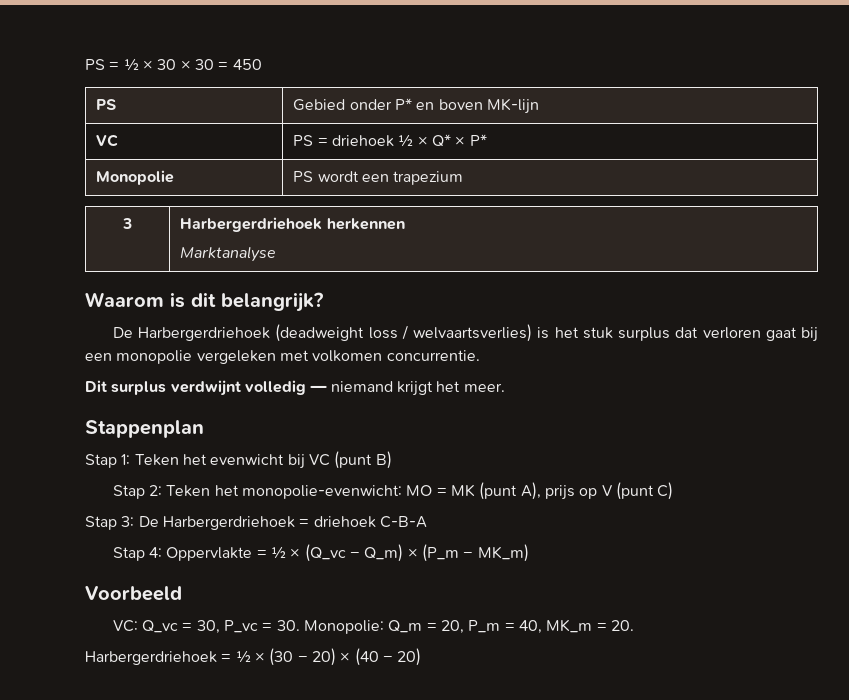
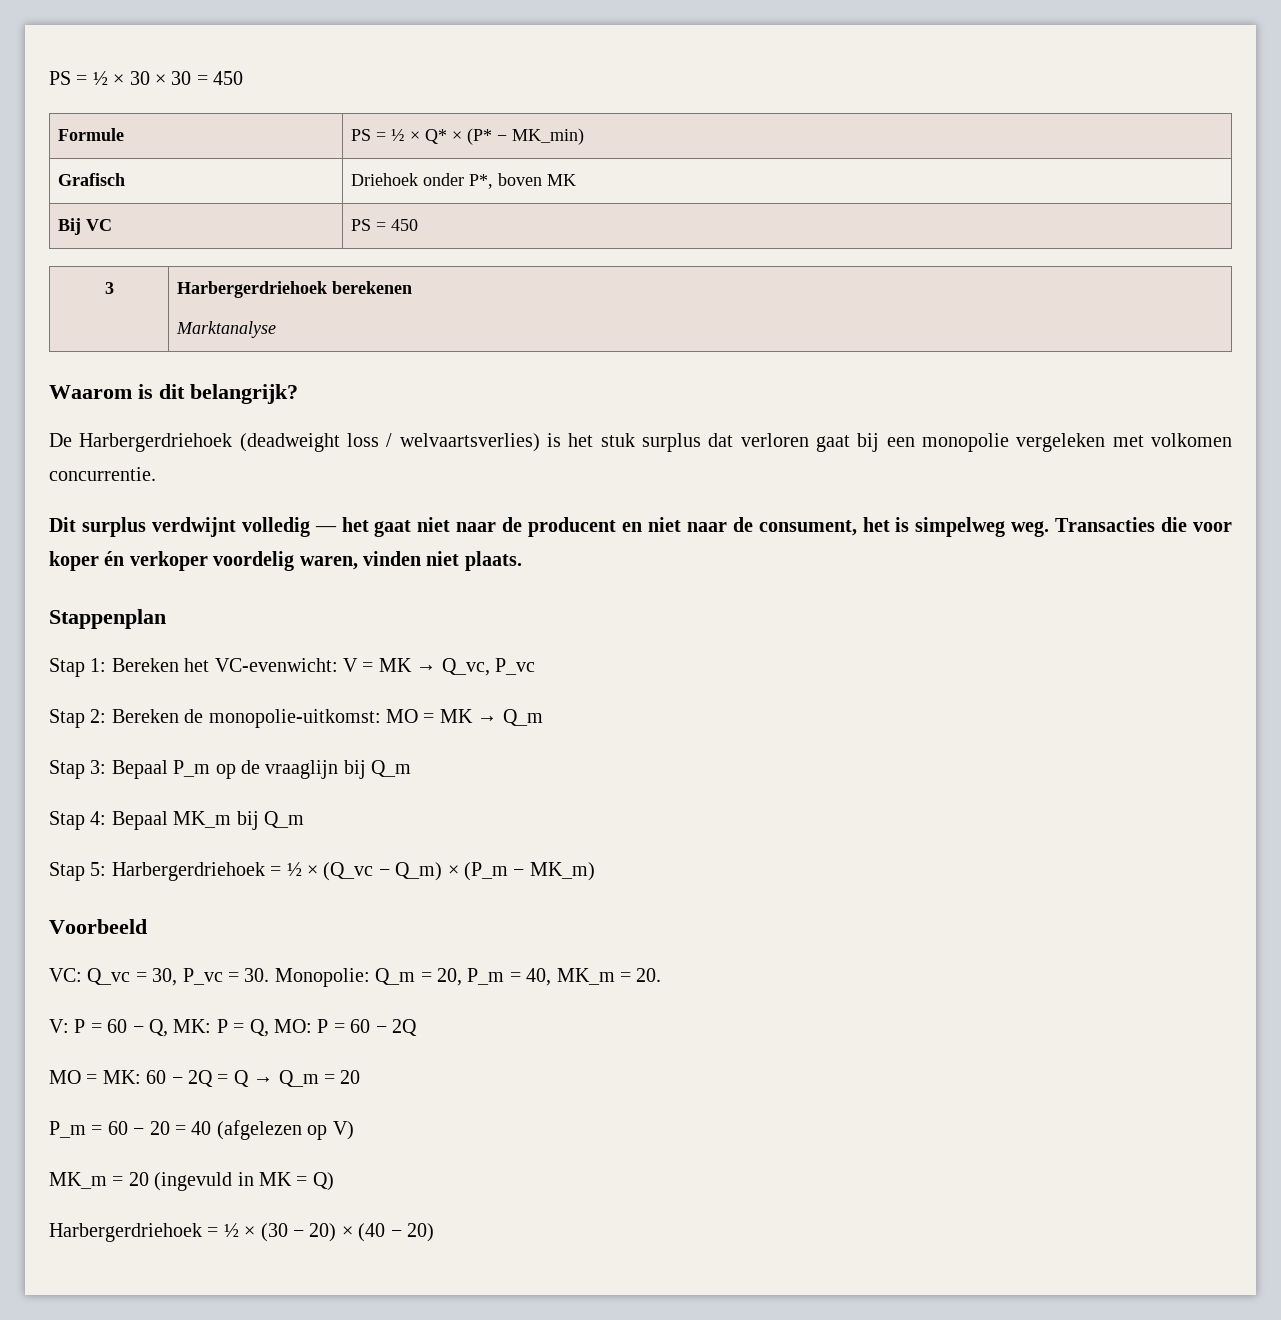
[96,99,117,110] [293,98,539,114] [96,134,119,147] [293,134,487,147] [96,170,175,185] [293,171,464,185] PS | Gebied onder P* en boven MK-lijn // VC | PS = driehoek ½ × Q* × P* // Monopolie | PS wordt een trapezium -> [58,128,125,141] [351,128,585,145] [58,173,126,186] [351,173,577,189] [58,218,113,235] [351,219,419,231] Formule | PS = ½ × Q* × (P* − MK_min) // Grafisch | Driehoek onder P*, boven MK // Bij VC | PS = 450
[326,218,405,230] herkennen -> [332,281,413,294] berekenen
[330,381,505,396] [85,420,204,438] [85,451,392,469] [112,482,674,500] [85,516,427,530] [112,547,253,561] niemand krijgt het meer. // Stappenplan // Stap 1: Teken het evenwicht bij VC (punt B) // Stap 2: Teken het monopolie-evenwicht: MO = MK (punt A), prijs op V (punt C) // Stap 3: De Harbergerdriehoek = driehoek C-B-A // Stap 4: Oppervlakte -> [341,517,1232,537] [49,551,522,571] [49,609,166,629] [49,658,535,677] [49,709,543,728] [49,760,412,779] [49,811,304,830] [49,862,265,881] het gaat niet naar de producent en niet naar de consument, het is simpelweg weg. Transacties die voor koper én verkoper voordelig waren, vinden niet plaats. // Stappenplan // Stap 1: Bereken het VC-evenwicht: V = MK → Q_vc, P_vc // Stap 2: Bereken de monopolie-uitkomst: MO = MK → Q_m // Stap 3: Bepaal P_m op de vraaglijn bij Q_m // Stap 4: Bepaal MK_m bij Q_m // Stap 5: Harbergerdriehoek
(634, 625) none -> [49,1019,417,1037] [49,1070,361,1087] [49,1120,354,1140] [49,1172,334,1191] // V: P = 60 − Q, MK: P = Q, MO: P = 60 − 2Q // MO = MK: 60 − 2Q = Q → Q_m = 20 // P_m = 60 − 20 = 40 (afgelezen op V) // MK_m = 20 (ingevuld in MK = Q)

